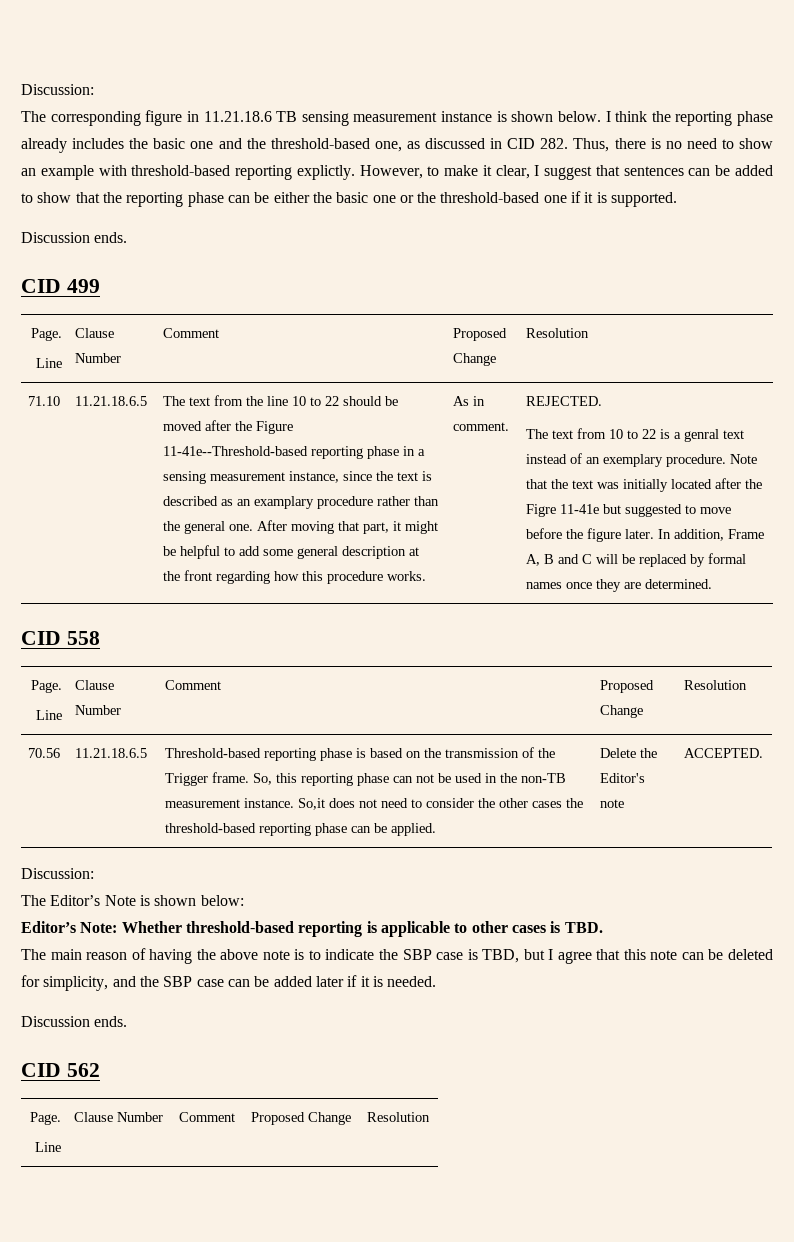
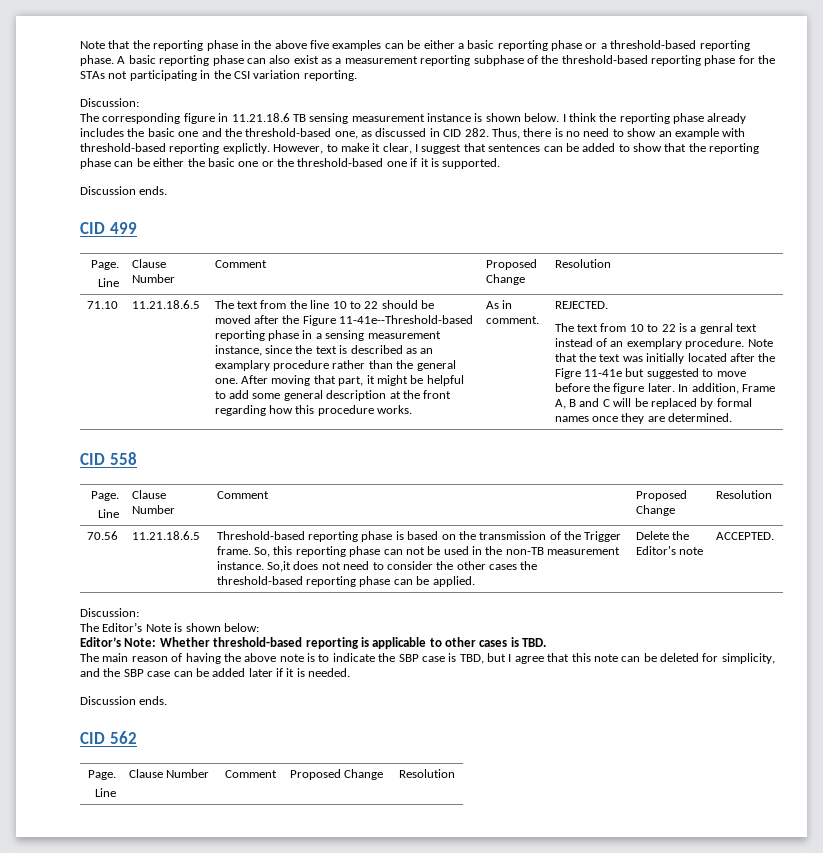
(21, 89) none -> [80,40,750,51] [80,55,776,66] [80,70,357,81] Note that the reporting phase in the above five examples can be either a basic reporting phase or a threshold-based reporting phase. A basic reporting phase can also exist as a measurement reporting subphase of the threshold-based reporting phase for the STAs not participating in the CSI variation reporting. //

